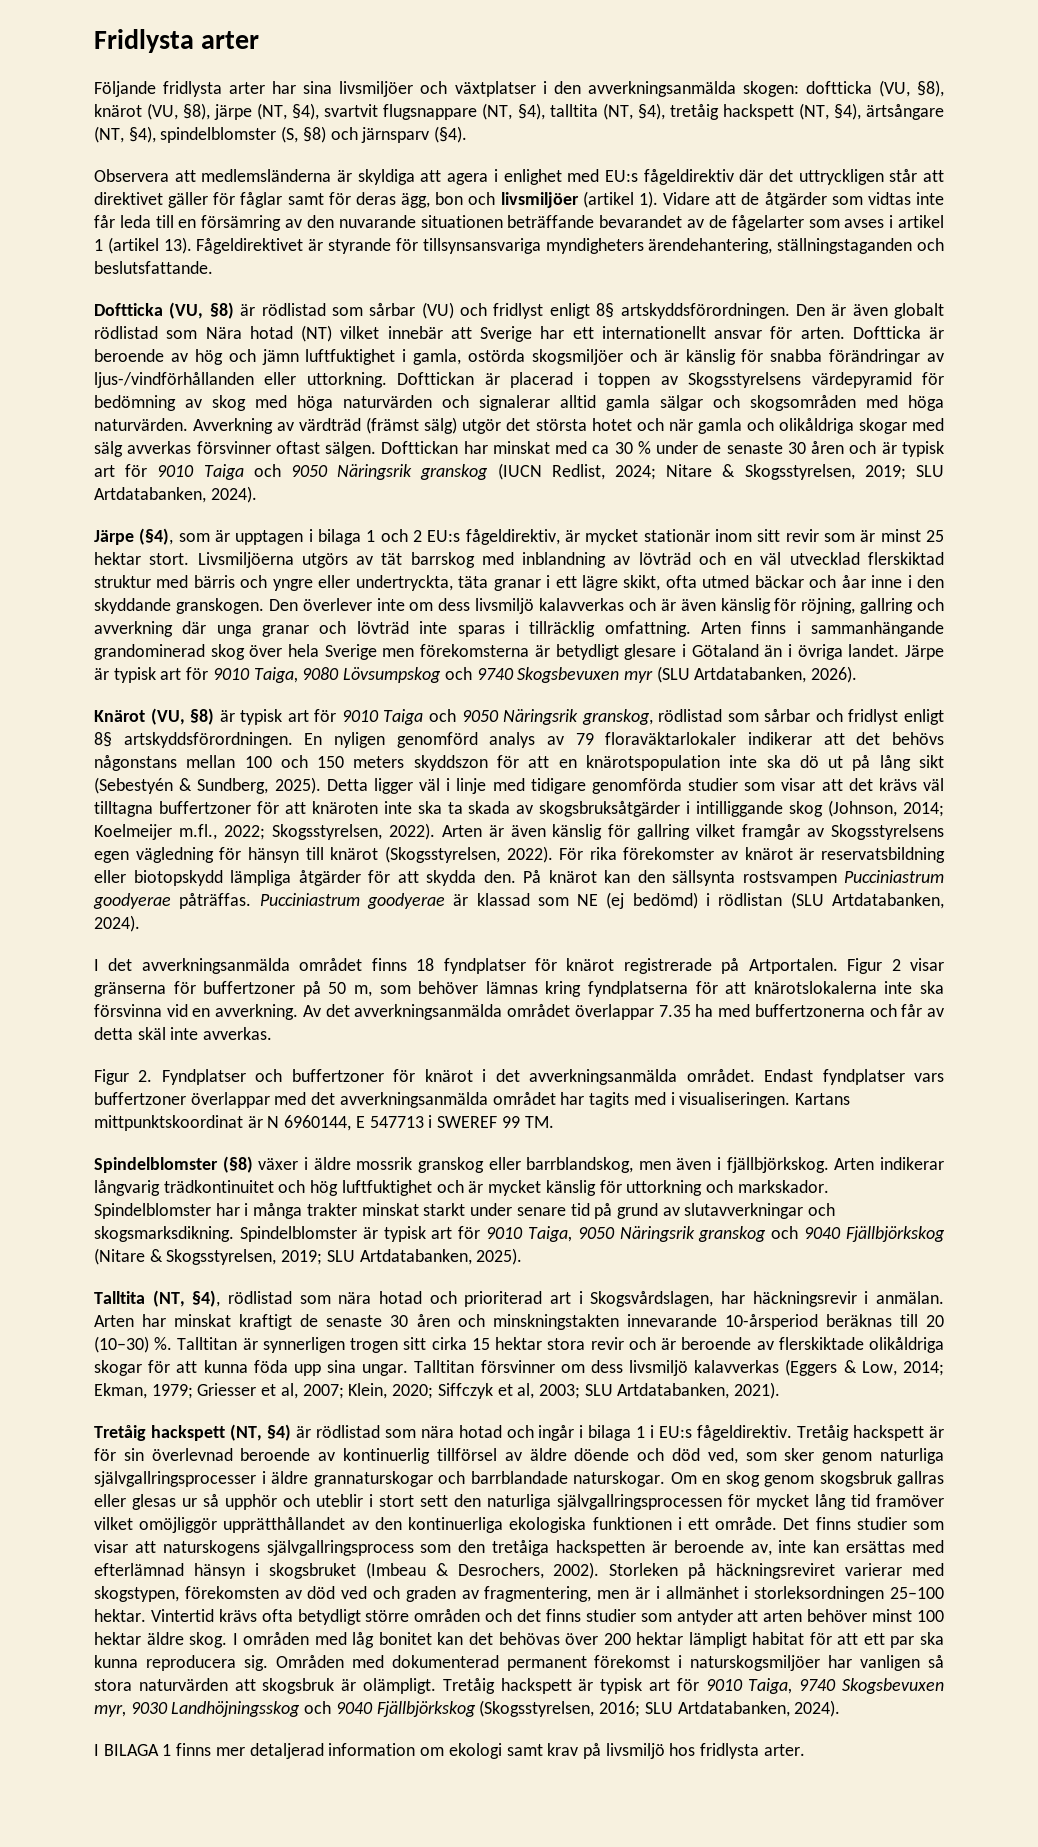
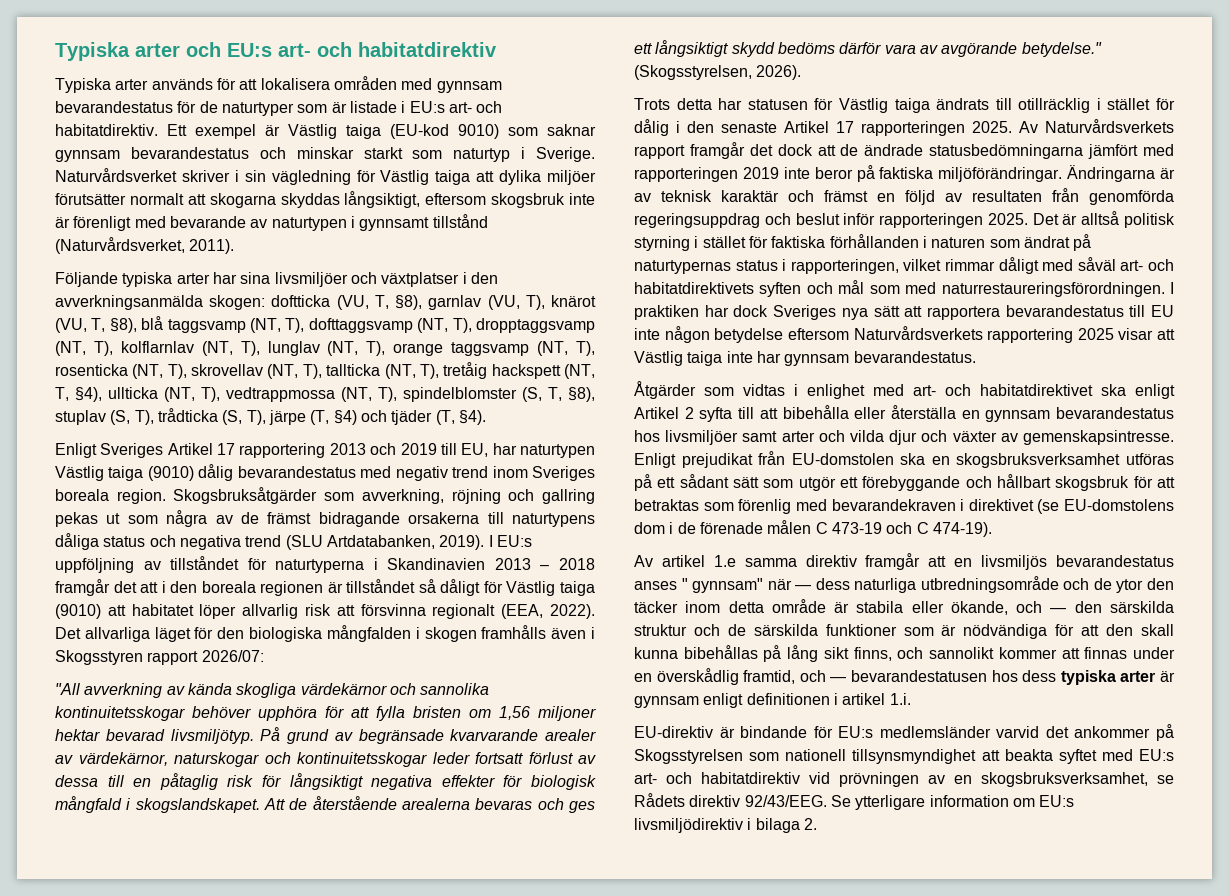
[94,29,260,53] Fridlysta arter -> [55,42,497,61] [55,76,502,93] [55,101,503,116] [55,124,596,139] [55,147,595,162] [55,168,596,185] [55,191,595,208] [55,214,488,231] [55,237,235,254] Typiska arter och EU:s art- och habitatdirektiv // Typiska arter används för att lokalisera områden med gynnsam bevarandestatus för de naturtyper som är listade i EU:s art- och habitatdirektiv. Ett exempel är Västlig taiga (EU-kod 9010) som saknar gynnsam bevarandestatus och minskar starkt som naturtyp i Sverige. Naturvårdsverket skriver i sin vägledning för Västlig taiga att dylika miljöer förutsätter normalt att skogarna skyddas långsiktigt, eftersom skogsbruk inte är förenligt med bevarande av naturtypen i gynnsamt tillstånd (Naturvårdsverket, 2011).
[163,81,223,97] fridlysta -> [122,272,173,287] typiska
[916,80,944,97] [94,103,944,120] [94,126,468,143] [94,169,944,185] [94,191,944,208] [94,215,945,231] [94,237,945,254] [94,261,213,274] [94,302,944,319] [94,325,944,342] [94,349,944,365] [94,372,944,388] [94,395,944,411] [94,417,944,434] [94,441,945,457] [94,463,945,480] [94,486,257,503] [94,528,945,545] [94,552,944,568] [94,575,945,591] [94,598,944,614] [94,621,944,637] [94,644,944,660] [94,666,858,683] [94,708,944,725] [94,732,944,748] [94,755,944,771] [94,777,944,794] [94,800,944,817] [94,823,945,840] [94,846,945,863] [94,870,944,886] [93,892,944,909] [94,915,140,932] [94,958,945,974] [94,981,945,997] [94,1004,945,1020] [94,1027,273,1040] [94,1069,944,1085] [94,1092,850,1108] [94,1115,554,1131] [94,1156,944,1173] [94,1180,829,1196] [94,1203,836,1219] [94,1226,945,1242] [94,1248,523,1265] [94,1290,944,1307] [94,1314,944,1330] [94,1336,945,1353] [94,1359,944,1376] [94,1382,781,1399] [94,1424,944,1441] [94,1448,944,1464] [94,1471,944,1487] [94,1494,944,1510] [94,1517,944,1533] [94,1540,945,1556] [94,1562,944,1579] [94,1586,944,1602] [94,1609,944,1625] [94,1632,944,1648] [94,1655,944,1671] [94,1678,944,1694] [94,1700,841,1717] [94,1743,805,1759] §8), knärot (VU, §8), järpe (NT, §4), svartvit flugsnappare (NT, §4), talltita (NT, §4), tretåig hackspett (NT, §4), ärtsångare (NT, §4), spindelblomster (S, §8) och järnsparv (§4). // Observera att medlemsländerna är skyldiga att agera i enlighet med EU:s fågeldirektiv där det uttryckligen står att direktivet gäller för fåglar samt för deras ägg, bon och livsmiljöer (artikel 1). Vidare att de åtgärder som vidtas inte får leda till en försämring av den nuvarande situationen beträffande bevarandet av de fågelarter som avses i artikel 1 (artikel 13). Fågeldirektivet är styrande för tillsynsansvariga myndigheters ärendehantering, ställningstaganden och beslutsfattande. // Doftticka (VU, §8) är rödlistad som sårbar (VU) och fridlyst enligt 8§ artskyddsförordningen. Den är även globalt rödlistad som Nära hotad (NT) vilket innebär att Sverige har ett internationellt ansvar för arten. Doftticka är beroende av hög och jämn luftfuktighet i gamla, ostörda skogsmiljöer och är känslig för snabba förändringar av ljus-/vindförhållanden eller uttorkning. Dofttickan är placerad i toppen av Skogsstyrelsens värdepyramid för bedömning av skog med höga naturvärden och signalerar alltid gamla sälgar och skogsområden med höga naturvärden. Avverkning av värdträd (främst sälg) utgör det största hotet och när gamla och olikåldriga skogar med sälg avverkas försvinner oftast sälgen. Dofttickan har minskat med ca 30 % under de senaste 30 åren och är typisk art för 9010 Taiga och 9050 Näringsrik granskog (IUCN Redlist, 2024; Nitare & Skogsstyrelsen, 2019; SLU Artdatabanken, 2024). // Järpe (§4), som är upptagen i bilaga 1 och 2 EU:s fågeldirektiv, är mycket stationär inom sitt revir som är minst 25 hektar stort. Livsmiljöerna utgörs av tät barrskog med inblandning av lövträd och en väl utvecklad flerskiktad struktur med bärris och yngre eller undertryckta, täta granar i ett lägre skikt, ofta utmed bäckar och åar inne i den skyddande granskogen. Den överlever inte om dess livsmiljö kalavverkas och är även känslig för röjning, gallring och avverkning där unga granar och lövträd inte sparas i tillräcklig omfattning. Arten finns i sammanhängande grandominerad skog över hela Sverige men förekomsterna är betydligt glesare i Götaland än i övriga landet. Järpe är typisk art för 9010 Taiga, 9080 Lövsumpskog och 9740 Skogsbevuxen myr (SLU Artdatabanken, 2026). // Knärot (VU, §8) är typisk art för 9010 Taiga och 9050 Näringsrik granskog, rödlistad som sårbar och fridlyst enligt 8§ artskyddsförordningen. En nyligen genomförd analys av 79 floraväktarlokaler indikerar att det behövs någonstans mellan 100 och 150 meters skyddszon för att en knärotspopulation inte ska dö ut på lång sikt (Sebestyén & Sundberg, 2025). Detta ligger väl i linje med tidigare genomförda studier som visar att det krävs väl tilltagna buffertzoner för att knäroten inte ska ta skada av skogsbruksåtgärder i intilliggande skog (Johnson, 2014; Koelmeijer m.fl., 2022; Skogsstyrelsen, 2022). Arten är även känslig för gallring vilket framgår av Skogsstyrelsens egen vägledning för hänsyn till knärot (Skogsstyrelsen, 2022). För rika förekomster av knärot är reservatsbildning eller biotopskydd lämpliga åtgärder för att skydda den. På knärot kan den sällsynta rostsvampen Pucciniastrum goodyerae påträffas. Pucciniastrum goodyerae är klassad som NE (ej bedömd) i rödlistan (SLU Artdatabanken, 2024). // I det avverkningsanmälda området finns 18 fyndplatser för knärot registrerade på Artportalen. Figur 2 visar gränserna för buffertzoner på 50 m, som behöver lämnas kring fyndplatserna för att knärotslokalerna inte ska försvinna vid en avverkning. Av det avverkningsanmälda området överlappar 7.35 ha med buffertzonerna och får av detta skäl inte avverkas. // Figur 2. Fyndplatser och buffertzoner för knärot i det avverkningsanmälda området. Endast fyndplatser vars buffertzoner överlappar med det avverkningsanmälda området har tagits med i visualiseringen. Kartans mittpunktskoordinat är N 6960144, E 547713 i SWEREF 99 TM. // Spindelblomster (§8) växer i äldre mossrik granskog eller barrblandskog, men även i fjällbjörkskog. Arten indikerar långvarig trädkontinuitet och hög luftfuktighet och är mycket känslig för uttorkning och markskador. Spindelblomster har i många trakter minskat starkt under senare tid på grund av slutavverkningar och skogsmarksdikning. Spindelblomster är typisk art för 9010 Taiga, 9050 Näringsrik granskog och 9040 Fjällbjörkskog (Nitare & Skogsstyrelsen, 2019; SLU Artdatabanken, 2025). // Talltita (NT, §4), rödlistad som nära hotad och prioriterad art i Skogsvårdslagen, har häckningsrevir i anmälan. Arten har minskat kraftigt de senaste 30 åren och minskningstakten innevarande 10-årsperiod beräknas till 20 (10–30) %. Talltitan är synnerligen trogen sitt cirka 15 hektar stora revir och är beroende av flerskiktade olikåldriga skogar för att kunna föda upp sina ungar. Talltitan försvinner om dess livsmiljö kalavverkas (Eggers & Low, 2014; Ekman, 1979; Griesser et al, 2007; Klein, 2020; Siffczyk et al, 2003; SLU Artdatabanken, 2021). // Tretåig hackspett (NT, §4) är rödlistad som nära hotad och ingår i bilaga 1 i EU:s fågeldirektiv. Tretåig hackspett är för sin överlevnad beroende av kontinuerlig tillförsel av äldre döende och död ved, som sker genom naturliga självgallringsprocesser i äldre grannaturskogar och barrblandade naturskogar. Om en skog genom skogsbruk gallras eller glesas ur så upphör och uteblir i stort sett den naturliga självgallringsprocessen för mycket lång tid framöver vilket omöjliggör upprätthållandet av den kontinuerliga ekologiska funktionen i ett område. Det finns studier som visar att naturskogens självgallringsprocess som den tretåiga hackspetten är beroende av, inte kan ersättas med efterlämnad hänsyn i skogsbruket (Imbeau & Desrochers, 2002). Storleken på häckningsreviret varierar med skogstypen, förekomsten av död ved och graden av fragmentering, men är i allmänhet i storleksordningen 25–100 hektar. Vintertid krävs ofta betydligt större områden och det finns studier som antyder att arten behöver minst 100 hektar äldre skog. I områden med låg bonitet kan det behövas över 200 hektar lämpligt habitat för att ett par ska kunna reproducera sig. Områden med dokumenterad permanent förekomst i naturskogsmiljöer har vanligen så stora naturvärden att skogsbruk är olämpligt. Tretåig hackspett är typisk art för 9010 Taiga, 9740 Skogsbevuxen myr, 9030 Landhöjningsskog och 9040 Fjällbjörkskog (Skogsstyrelsen, 2016; SLU Artdatabanken, 2024). // I BILAGA 1 finns mer detaljerad information om ekologi samt krav på livsmiljö hos fridlysta arter. -> [374,295,596,310] [55,316,596,333] [55,341,596,356] [55,362,596,379] [55,387,595,402] [55,408,486,425] [55,443,596,458] [55,464,596,481] [55,487,595,504] [55,510,595,527] [55,533,532,550] [55,556,595,573] [55,579,596,596] [55,604,596,619] [55,625,595,642] [55,650,264,665] [55,683,490,698] [55,706,596,721] [55,727,596,744] [55,752,596,767] [55,773,596,790] [55,796,595,813] [634,40,1102,57] [634,65,802,80] [634,98,1175,113] [634,119,1174,136] [634,142,1174,159] [634,165,1175,182] [634,188,1174,205] [634,211,1175,228] [634,234,1092,251] [634,257,1174,274] [634,280,1174,297] [634,305,1174,320] [634,326,1175,343] [634,351,976,366] [634,381,1175,399] [634,405,1174,422] [634,430,1174,445] [634,451,1174,468] [634,474,1175,491] [634,499,1174,514] [634,520,992,537] [634,553,1174,570] [634,576,1174,593] [634,599,1174,615] [634,624,1175,639] [634,645,1175,662] [634,668,1175,685] [634,693,911,708] [634,724,1174,741] [634,749,1174,764] [634,772,1174,787] [634,793,1075,810] [634,818,817,833] T, §8), garnlav (VU, T), knärot (VU, T, §8), blå taggsvamp (NT, T), dofttaggsvamp (NT, T), dropptaggsvamp (NT, T), kolflarnlav (NT, T), lunglav (NT, T), orange taggsvamp (NT, T), rosenticka (NT, T), skrovellav (NT, T), tallticka (NT, T), tretåig hackspett (NT, T, §4), ullticka (NT, T), vedtrappmossa (NT, T), spindelblomster (S, T, §8), stuplav (S, T), trådticka (S, T), järpe (T, §4) och tjäder (T, §4). // Enligt Sveriges Artikel 17 rapportering 2013 och 2019 till EU, har naturtypen Västlig taiga (9010) dålig bevarandestatus med negativ trend inom Sveriges boreala region. Skogsbruksåtgärder som avverkning, röjning och gallring pekas ut som några av de främst bidragande orsakerna till naturtypens dåliga status och negativa trend (SLU Artdatabanken, 2019). I EU:s uppföljning av tillståndet för naturtyperna i Skandinavien 2013 – 2018 framgår det att i den boreala regionen är tillståndet så dåligt för Västlig taiga (9010) att habitatet löper allvarlig risk att försvinna regionalt (EEA, 2022). Det allvarliga läget för den biologiska mångfalden i skogen framhålls även i Skogsstyren rapport 2026/07: // "All avverkning av kända skogliga värdekärnor och sannolika kontinuitetsskogar behöver upphöra för att fylla bristen om 1,56 miljoner hektar bevarad livsmiljötyp. På grund av begränsade kvarvarande arealer av värdekärnor, naturskogar och kontinuitetsskogar leder fortsatt förlust av dessa till en påtaglig risk för långsiktigt negativa effekter för biologisk mångfald i skogslandskapet. Att de återstående arealerna bevaras och ges ett långsiktigt skydd bedöms därför vara av avgörande betydelse." (Skogsstyrelsen, 2026). // Trots detta har statusen för Västlig taiga ändrats till otillräcklig i stället för dålig i den senaste Artikel 17 rapporteringen 2025. Av Naturvårdsverkets rapport framgår det dock att de ändrade statusbedömningarna jämfört med rapporteringen 2019 inte beror på faktiska miljöförändringar. Ändringarna är av teknisk karaktär och främst en följd av resultaten från genomförda regeringsuppdrag och beslut inför rapporteringen 2025. Det är alltså politisk styrning i stället för faktiska förhållanden i naturen som ändrat på naturtypernas status i rapporteringen, vilket rimmar dåligt med såväl art- och habitatdirektivets syften och mål som med naturrestaureringsförordningen. I praktiken har dock Sveriges nya sätt att rapportera bevarandestatus till EU inte någon betydelse eftersom Naturvårdsverkets rapportering 2025 visar att Västlig taiga inte har gynnsam bevarandestatus. // Åtgärder som vidtas i enlighet med art- och habitatdirektivet ska enligt Artikel 2 syfta till att bibehålla eller återställa en gynnsam bevarandestatus hos livsmiljöer samt arter och vilda djur och växter av gemenskapsintresse. Enligt prejudikat från EU-domstolen ska en skogsbruksverksamhet utföras på ett sådant sätt som utgör ett förebyggande och hållbart skogsbruk för att betraktas som förenlig med bevarandekraven i direktivet (se EU-domstolens dom i de förenade målen C 473-19 och C 474-19). // Av artikel 1.e samma direktiv framgår att en livsmiljös bevarandestatus anses " gynnsam" när — dess naturliga utbredningsområde och de ytor den täcker inom detta område är stabila eller ökande, och — den särskilda struktur och de särskilda funktioner som är nödvändiga för att den skall kunna bibehållas på lång sikt finns, och sannolikt kommer att finnas under en överskådlig framtid, och — bevarandestatusen hos dess typiska arter är gynnsam enligt definitionen i artikel 1.i. // EU-direktiv är bindande för EU:s medlemsländer varvid det ankommer på Skogsstyrelsen som nationell tillsynsmyndighet att beakta syftet med EU:s art- och habitatdirektiv vid prövningen av en skogsbruksverksamhet, se Rådets direktiv 92/43/EEG. Se ytterligare information om EU:s livsmiljödirektiv i bilaga 2.

